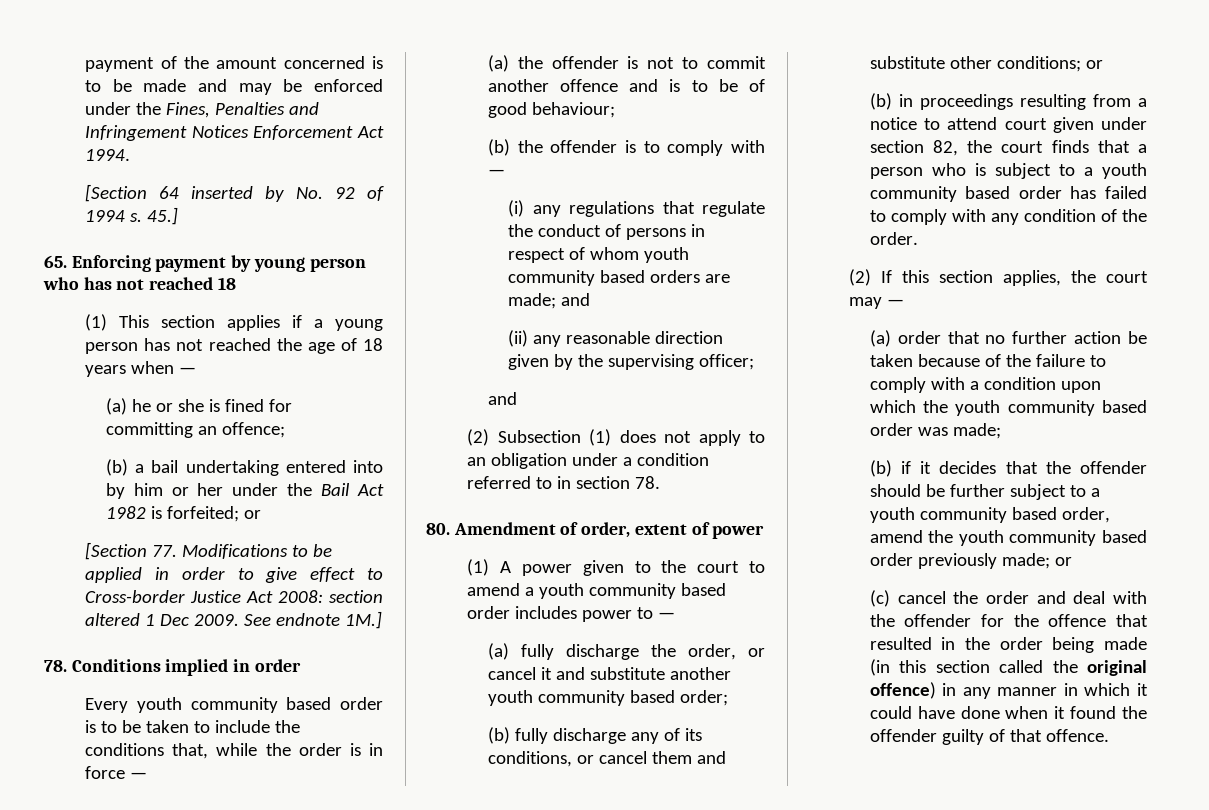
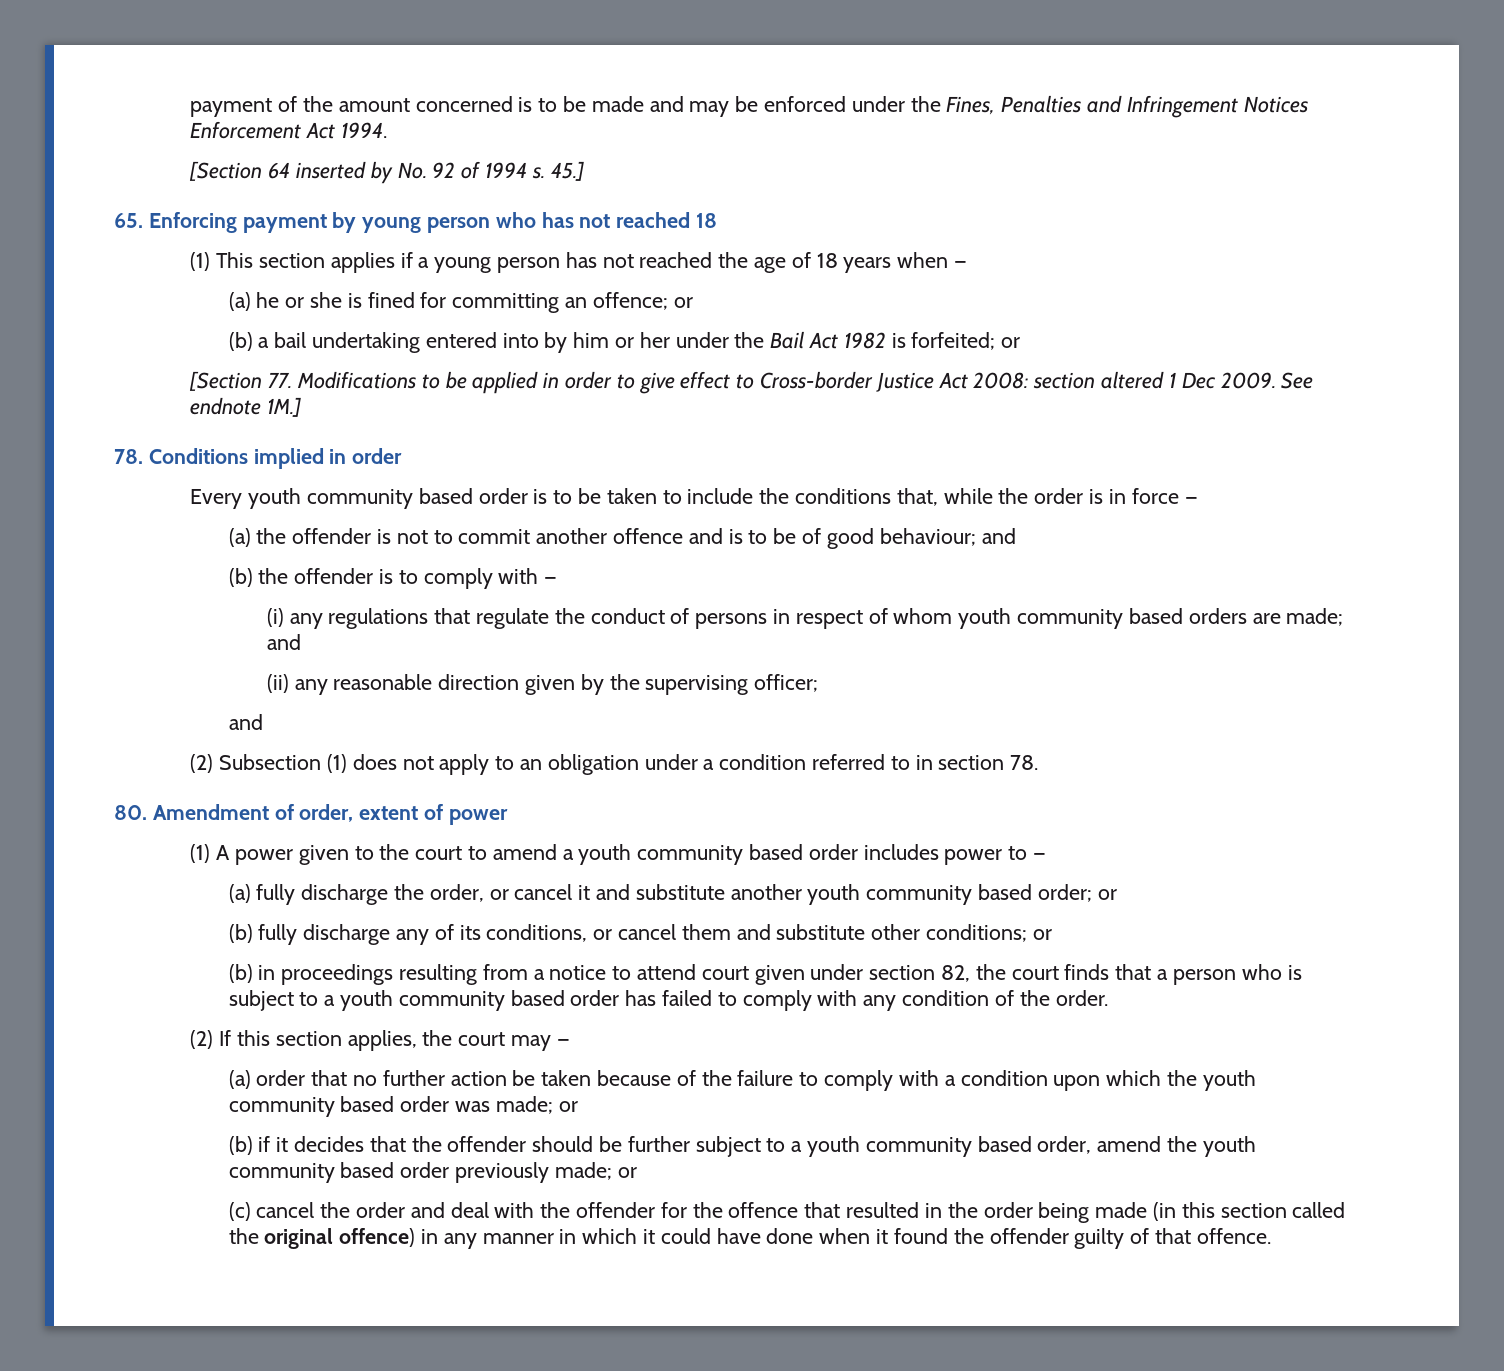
(285, 430) none -> [673,297,693,308] or
(615, 110) none -> [981,528,1016,544] and
(728, 698) none -> [1097,889,1117,900] or
(1001, 431) none -> [558,1101,578,1112] or

